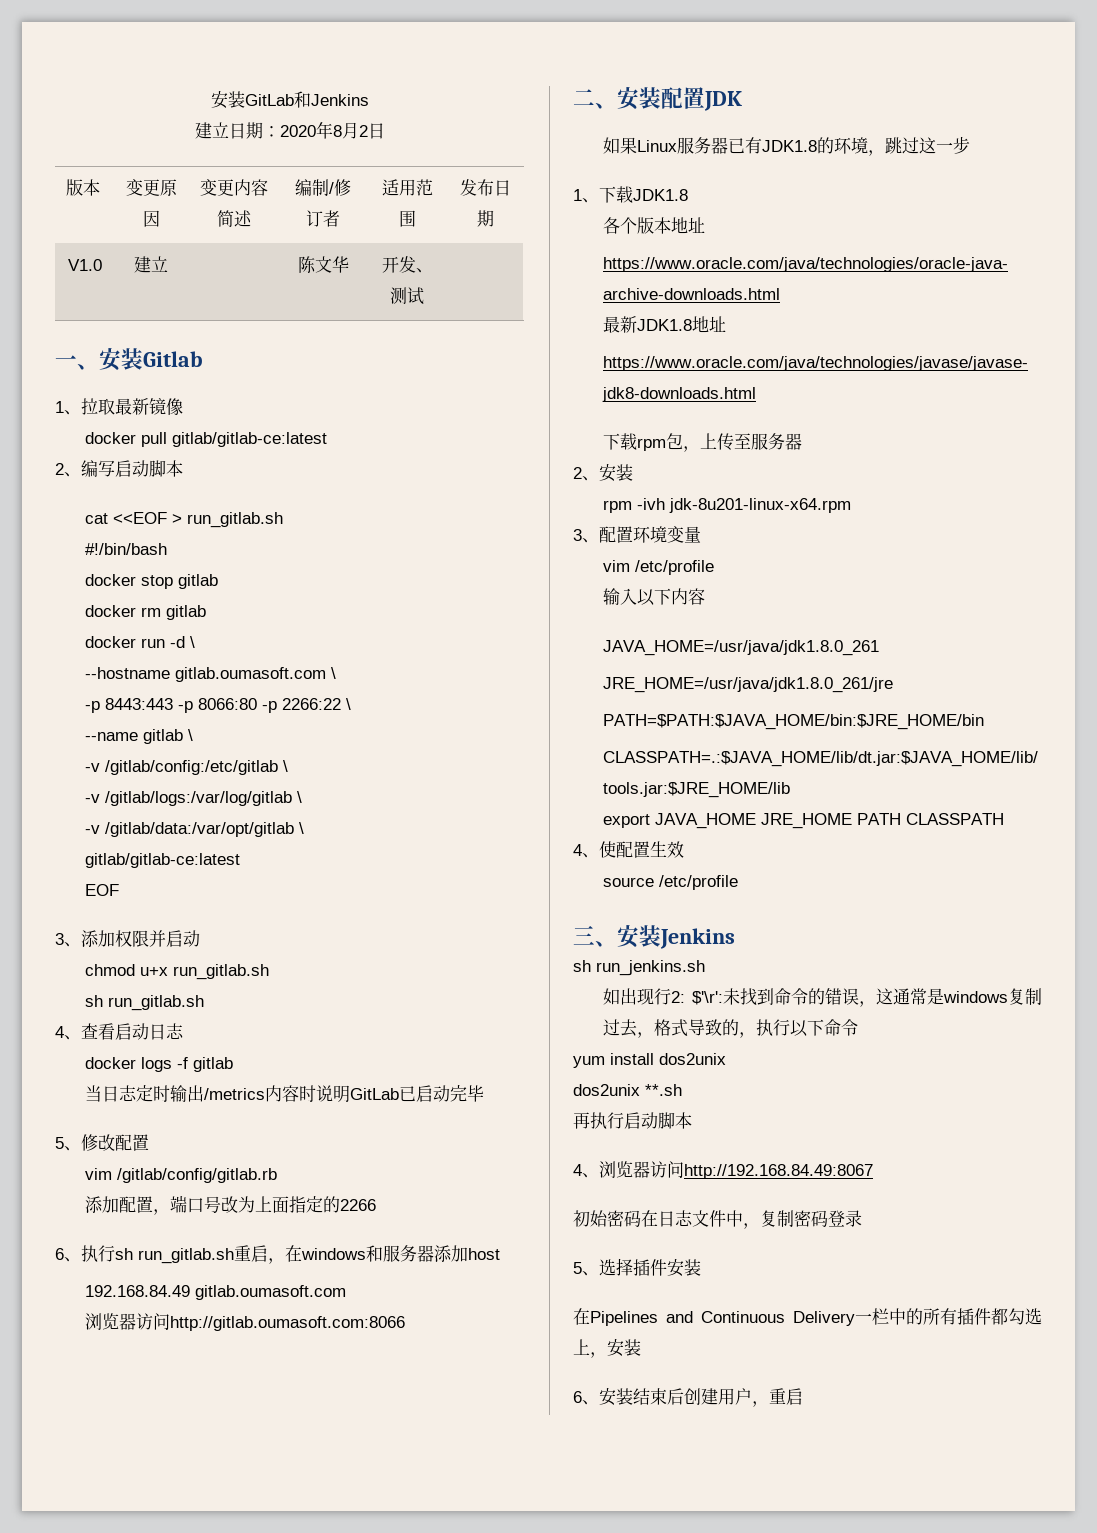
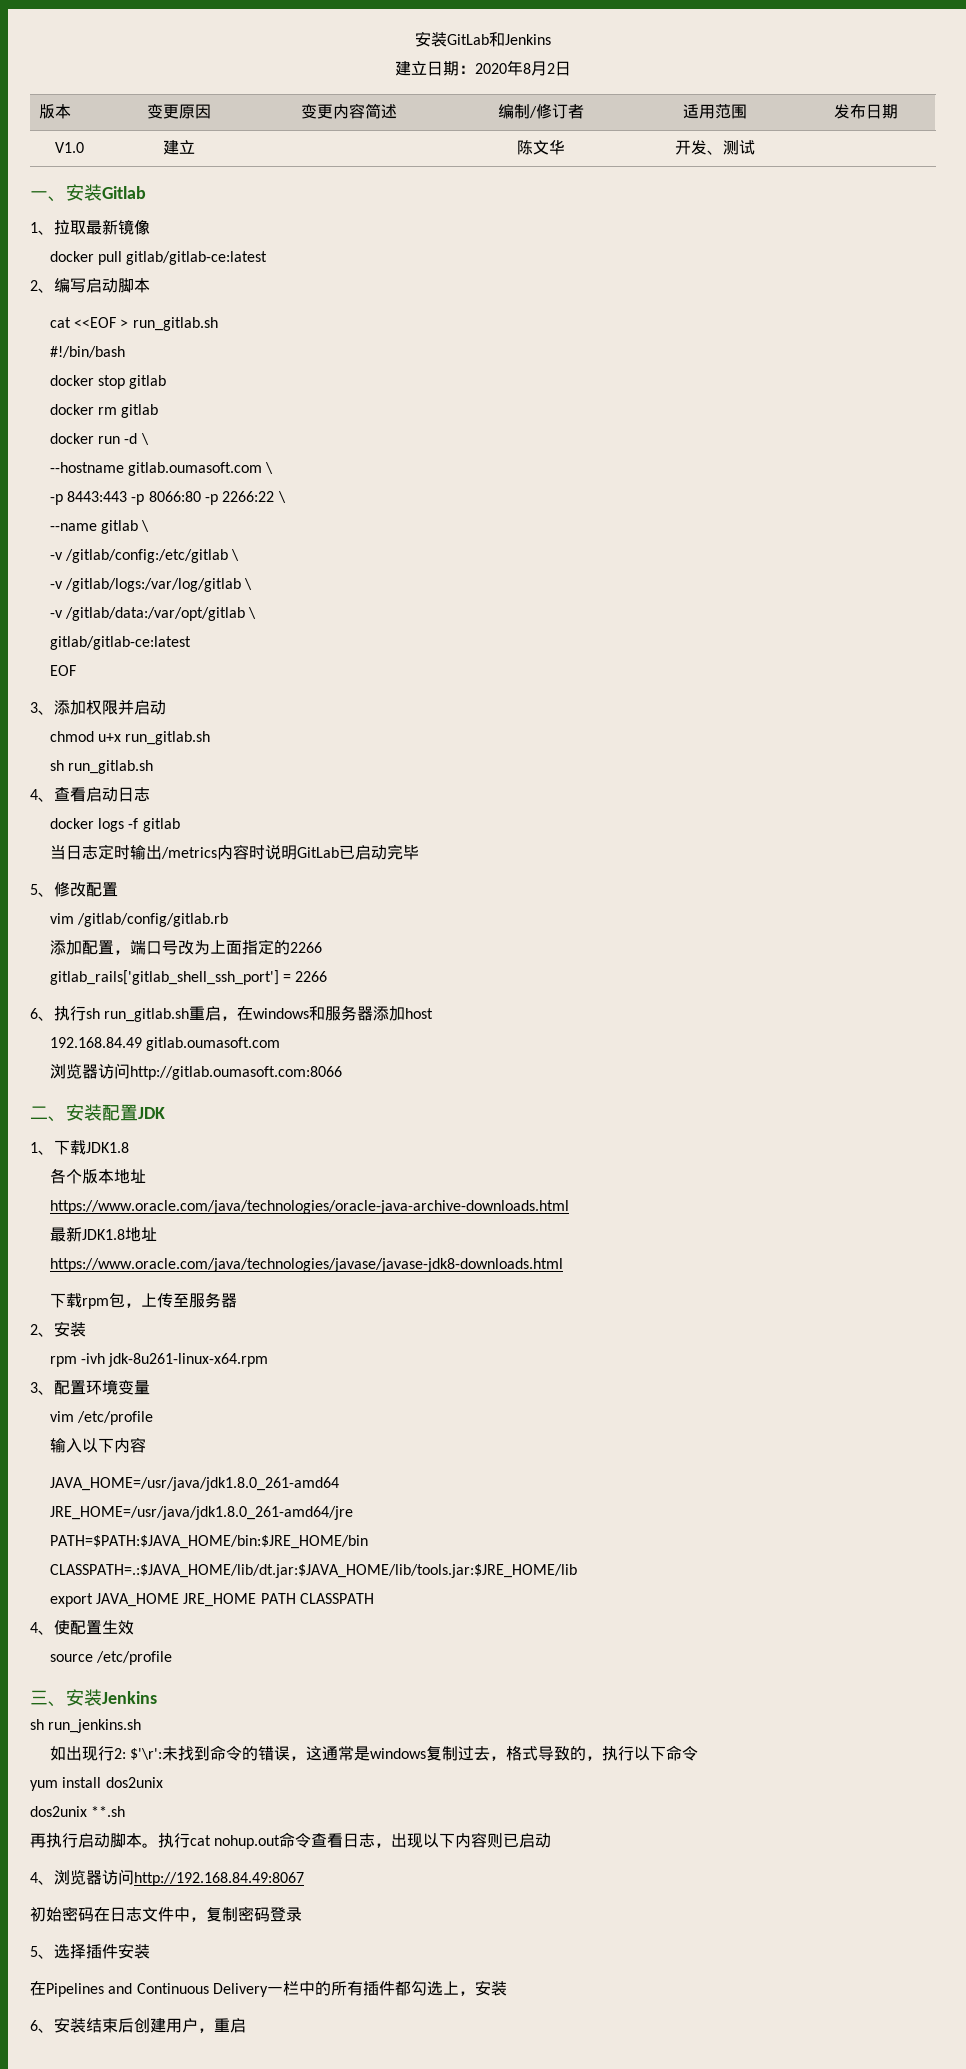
(377, 1205) none -> [49,970,328,985] // gitlab_rails['gitlab_shell_ssh_port'] = 2266
[603,136,971,156] // 如果Linux服务器已有JDK1.8的环境，跳过这一步 -> (165, 1113) none
[669,498,852,513] jdk-8u201-linux-x64.rpm -> [108,1353,269,1367] jdk-8u261-linux-x64.rpm
[603,640,880,656] [603,677,894,693] JAVA_HOME=/usr/java/jdk1.8.0_261 // JRE_HOME=/usr/java/jdk1.8.0_261/jre -> [49,1477,339,1491] [49,1506,353,1520] JAVA_HOME=/usr/java/jdk1.8.0_261-amd64 // JRE_HOME=/usr/java/jdk1.8.0_261-amd64/jre
(692, 1120) none -> [142,1832,552,1849] 。执行cat nohup.out命令查看日志，出现以下内容则已启动

